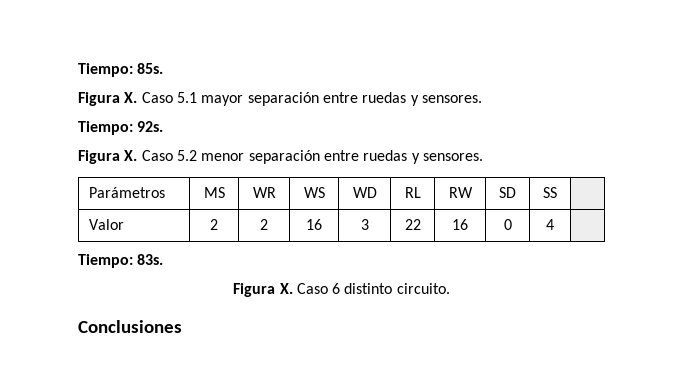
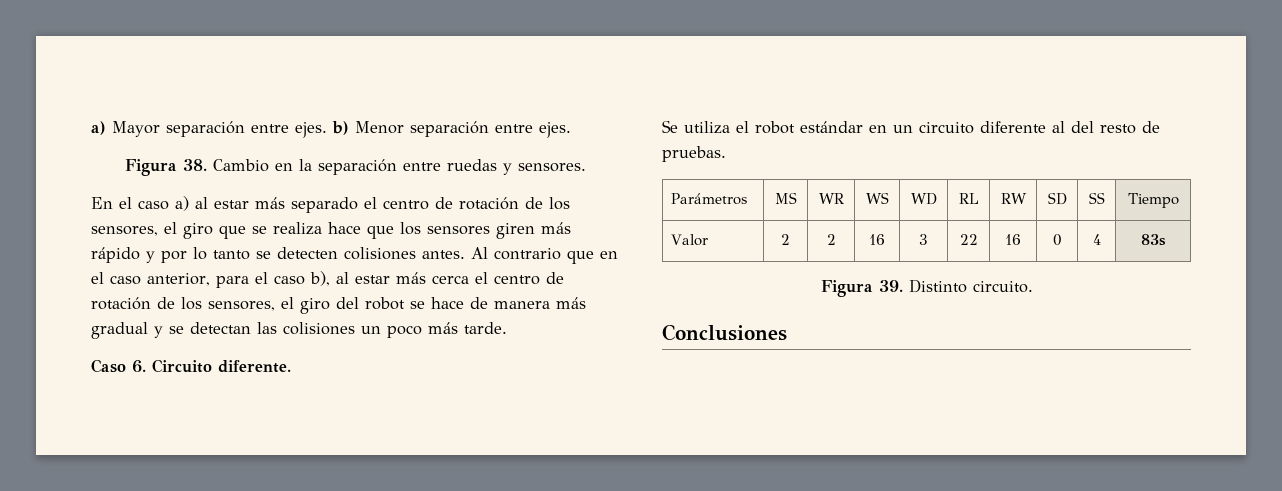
[78,63,164,77] [78,92,482,106] [78,121,164,135] [78,150,483,164] Tiempo: 85s. // Figura X. Caso 5.1 mayor separación entre ruedas y sensores. // Tiempo: 92s. // Figura X. Caso 5.2 menor separación entre ruedas y sensores. -> [91,121,571,138] [125,159,586,176] [91,196,570,213] [91,222,571,239] [91,247,618,264] [91,271,564,288] [91,297,586,314] [91,322,507,339] [91,359,291,373] [662,120,1160,134] [662,146,726,162] a) Mayor separación entre ejes. b) Menor separación entre ejes. // Figura 38. Cambio en la separación entre ruedas y sensores. // En el caso a) al estar más separado el centro de rotación de los sensores, el giro que se realiza hace que los sensores giren más rápido y por lo tanto se detecten colisiones antes. Al contrario que en el caso anterior, para el caso b), al estar más cerca el centro de rotación de los sensores, el giro del robot se hace de manera más gradual y se detectan las colisiones un poco más tarde. // Caso 6. Circuito diferente. // Se utiliza el robot estándar en un circuito diferente al del resto de pruebas.
(557, 192) none -> [1127,193,1179,208] Tiempo
[78,254,164,268] [233,283,393,297] // Tiempo: 83s. // Figura X. Caso 6 distinto -> [1141,234,1166,246] [820,279,967,297] 83s // Figura 39. Distinto

